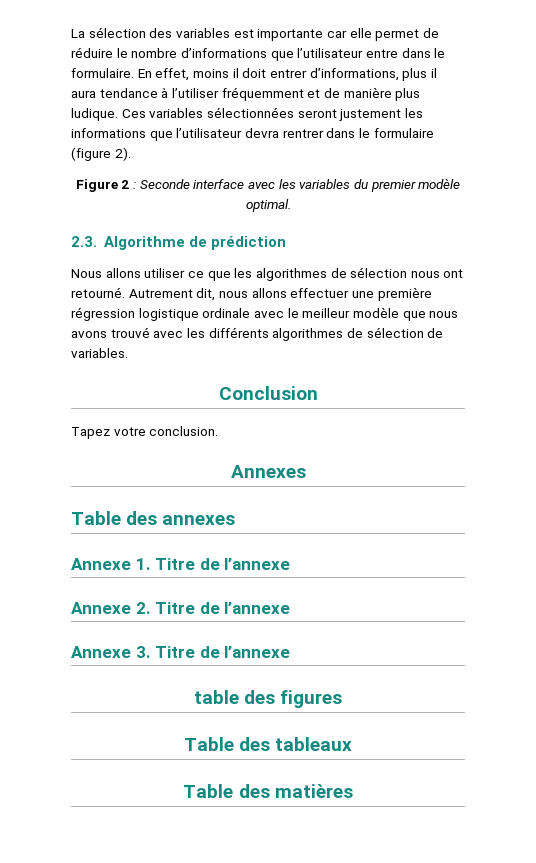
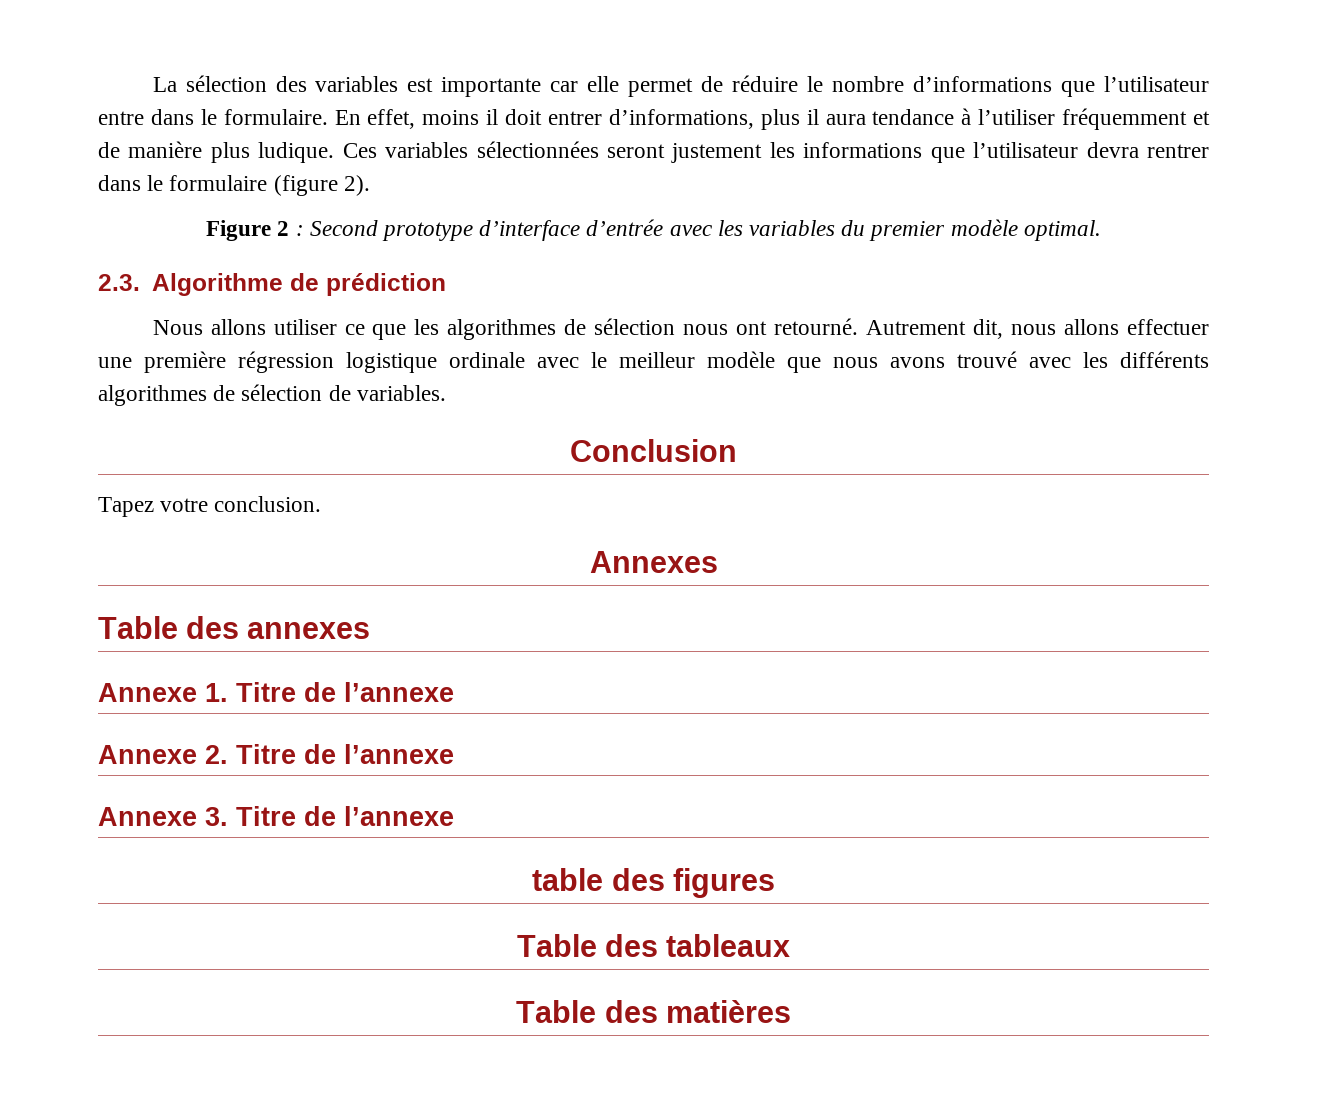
[139,179,245,189] Seconde interface -> [309,219,664,241] Second prototype d’interface d’entrée

